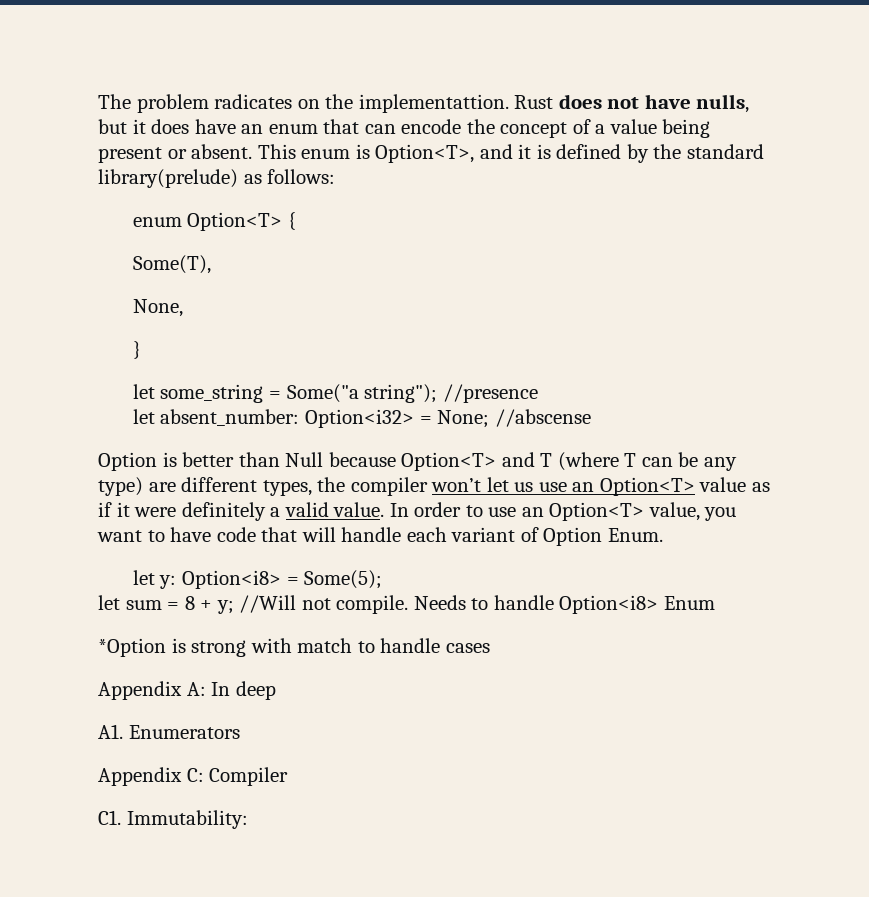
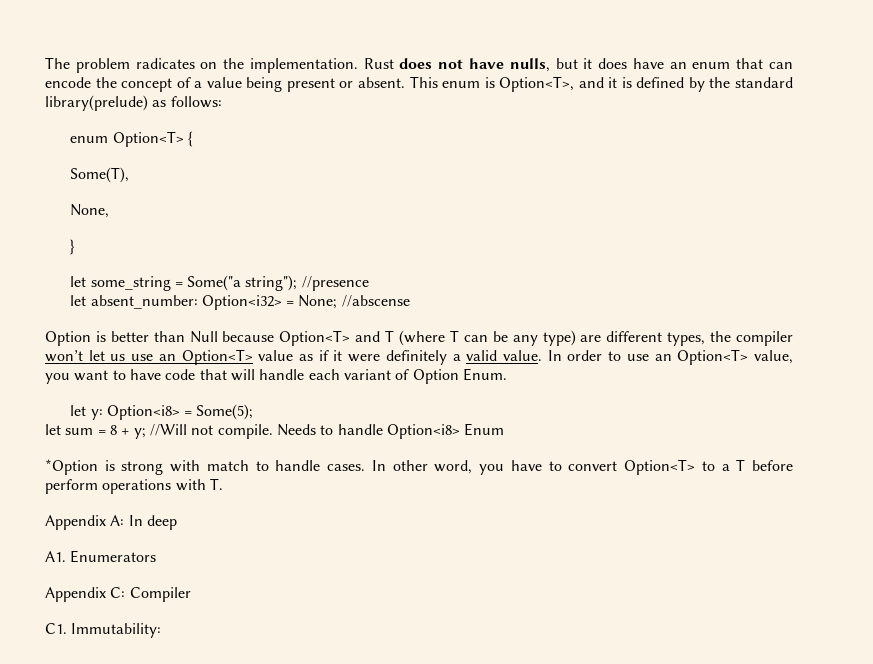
[358,94,509,113] implementattion. -> [249,58,358,73] implementation.
[445,643,490,653] cases -> [327,459,793,475] [45,478,223,494] cases. In other word, you have to convert Option<T> to a T before perform operations with T.

